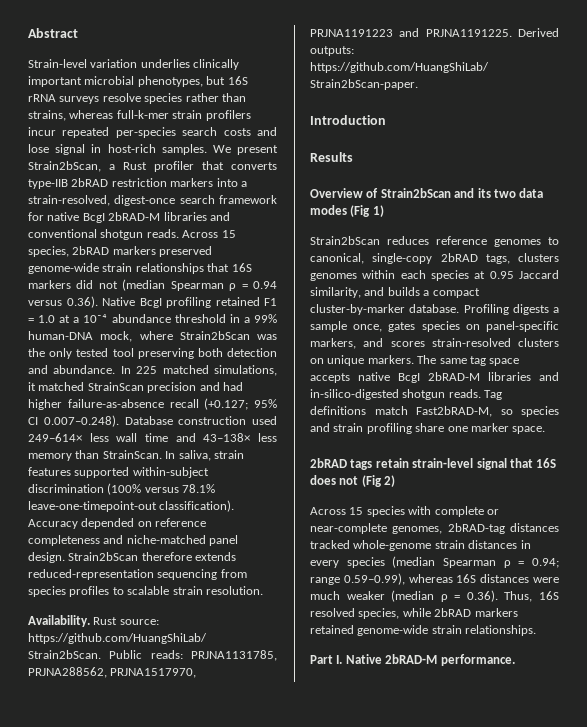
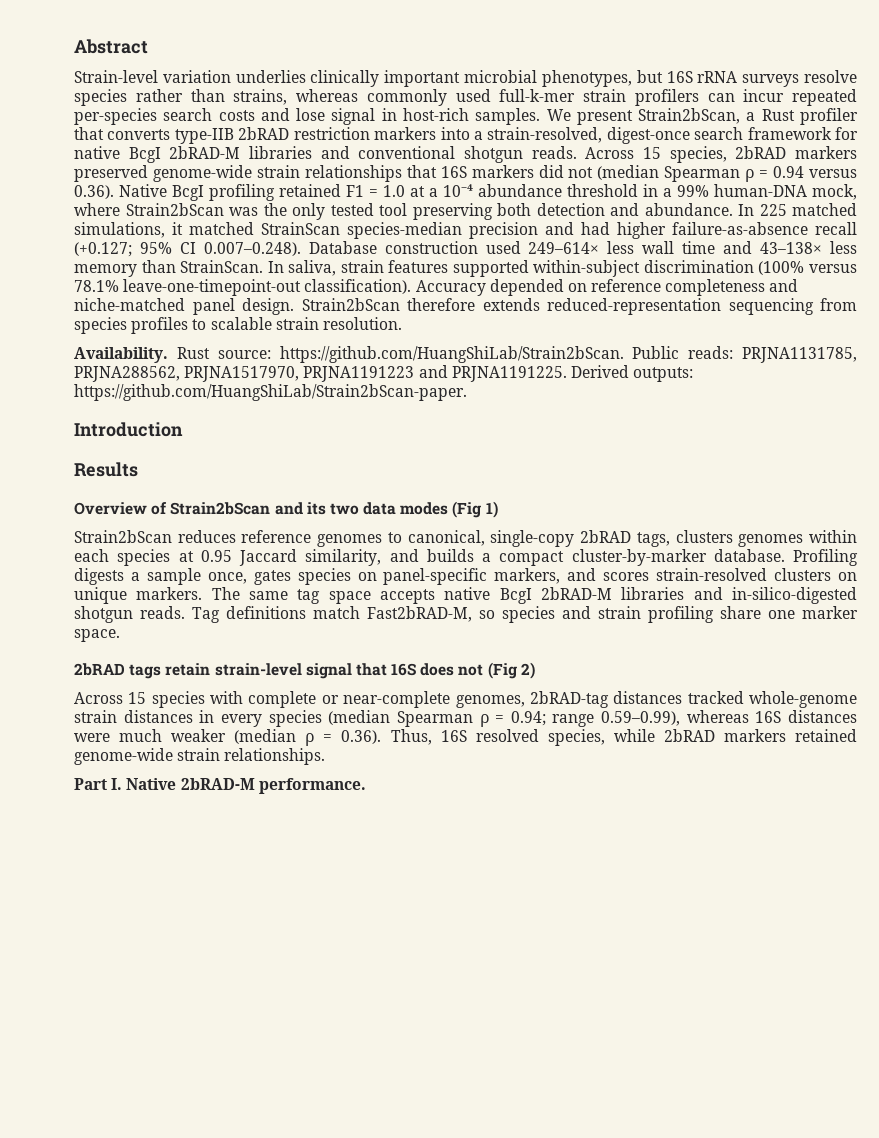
(114, 114) none -> [366,89,491,106] commonly used
(251, 115) none -> [707,93,735,102] can
(144, 386) none -> [347,222,462,239] species-median

